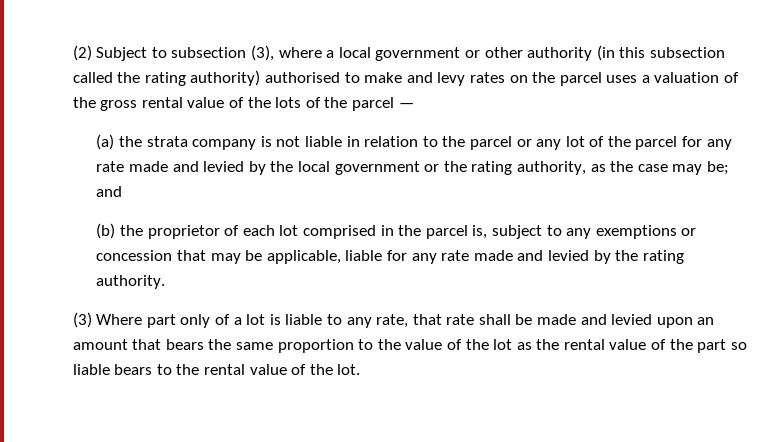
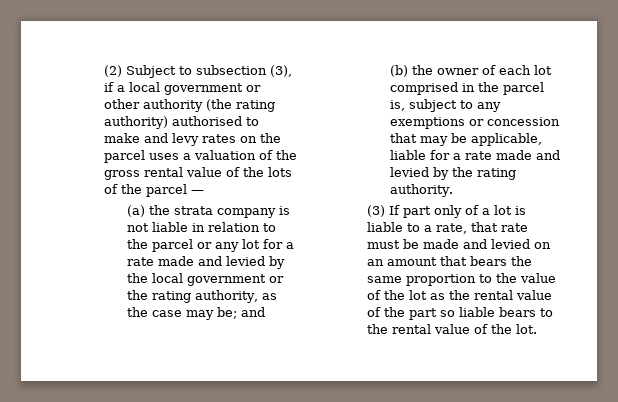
[278,47,322,58] where -> [104,82,115,92] if
[596,45,725,61] [72,72,141,83] (in this subsection called the -> [206,99,233,111] (the
[589,136,732,150] of the parcel for any -> [262,239,294,249] for a
[147,225,220,239] proprietor -> [436,68,479,75] owner
[411,253,437,264] any -> [452,153,461,160] a
[96,314,143,325] Where -> [389,205,401,215] If
[346,317,372,328] any -> [424,225,433,232] a
[478,314,511,325] shall -> [367,240,401,249] must
[656,317,693,328] upon -> [534,242,552,249] on

